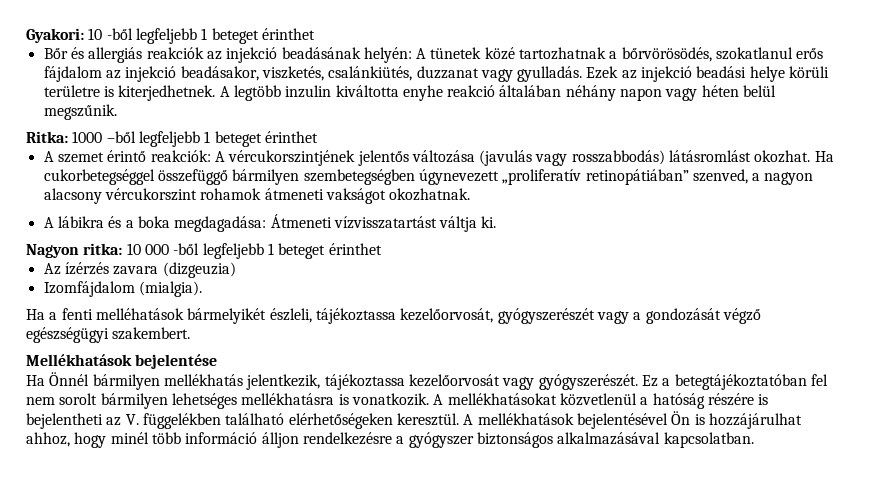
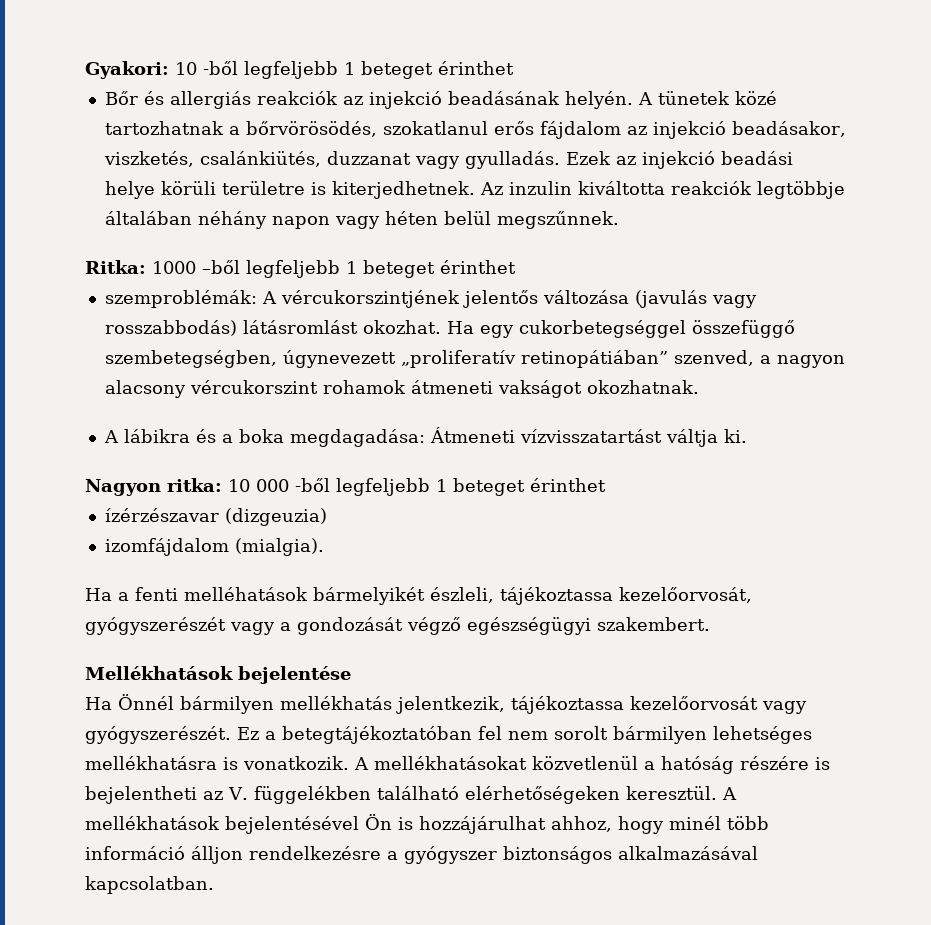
[363,47,412,63] helyén: -> [564,91,633,109] helyén.
[219,85,496,101] A legtöbb inzulin kiváltotta enyhe reakció -> [479,181,845,199] Az inzulin kiváltotta reakciók legtöbbje
[43,104,117,120] megszűnik. -> [496,211,619,229] megszűnnek.
[43,150,211,163] A szemet érintő reakciók: -> [104,290,257,308] szemproblémák:
(834, 156) none -> [479,325,514,338] egy
[232,169,415,185] bármilyen szembetegségben -> [104,350,277,368] szembetegségben,
[43,262,159,275] Az ízérzés zavara -> [104,508,219,522] ízérzészavar
[43,281,135,297] Izomfájdalom -> [104,538,229,556] izomfájdalom

